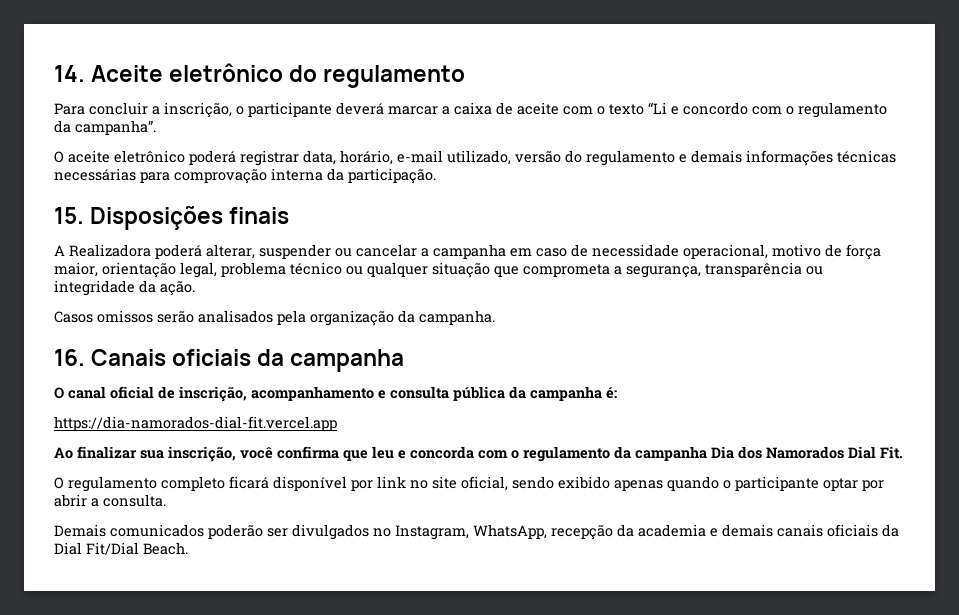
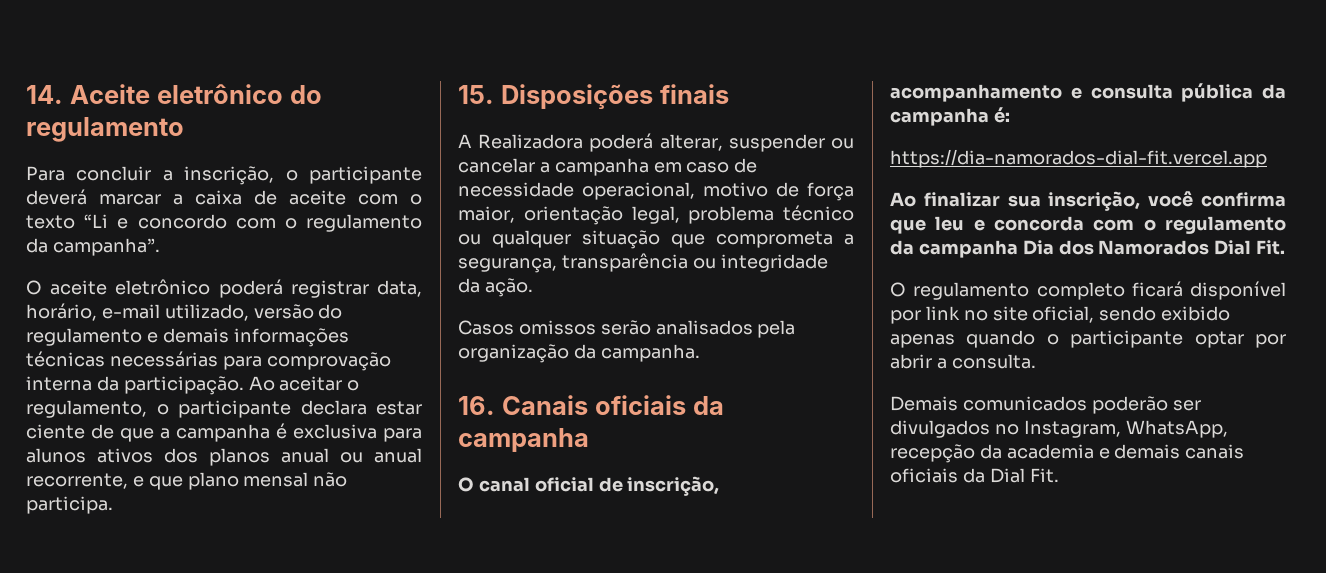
(436, 176) none -> [248,376,360,391] [26,400,422,418] [26,423,422,442] [26,448,422,466] [26,472,348,490] [26,496,113,514] Ao aceitar o regulamento, o participante declara estar ciente de que a campanha é exclusiva para alunos ativos dos planos anual ou anual recorrente, e que plano mensal não participa.
[86,542,188,555] Fit/Dial Beach. -> [1029,468,1059,483] Fit.

